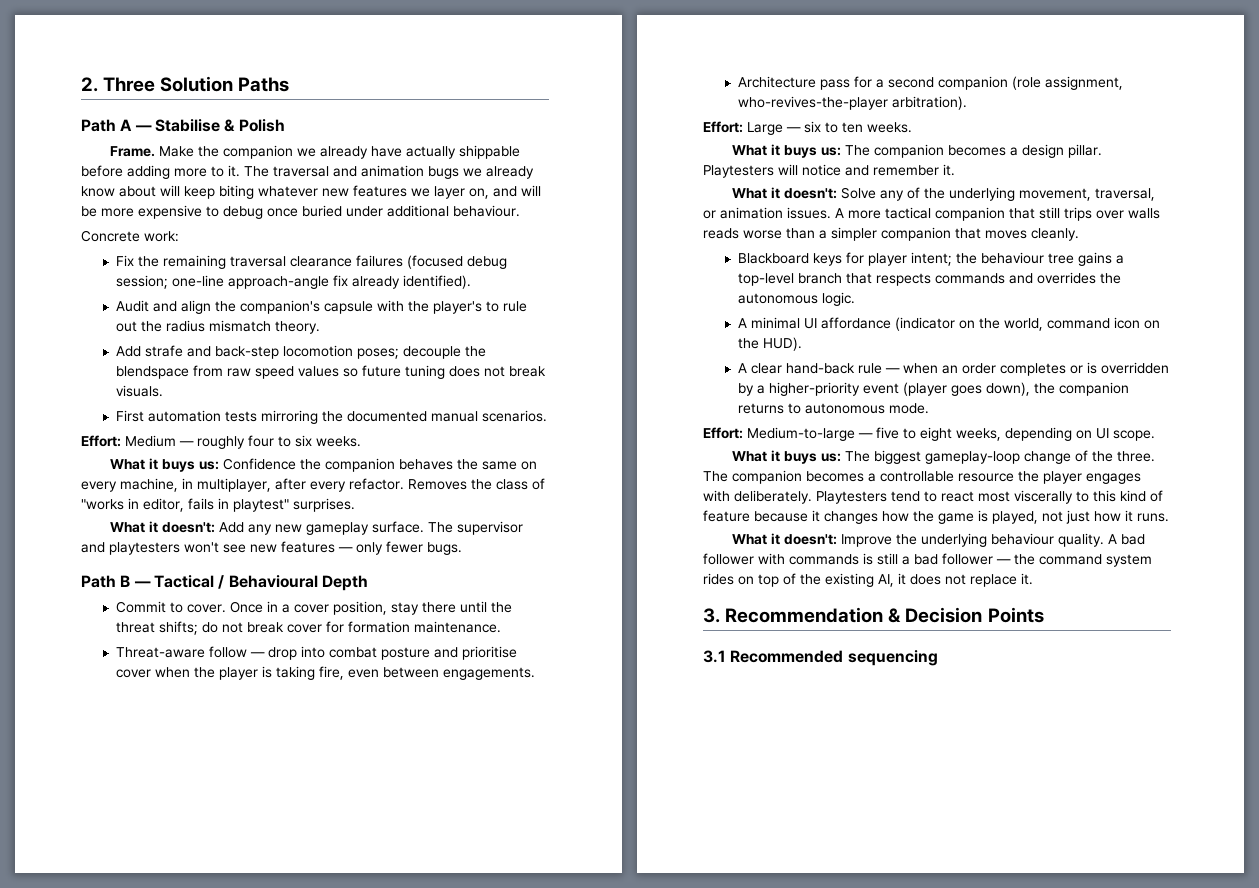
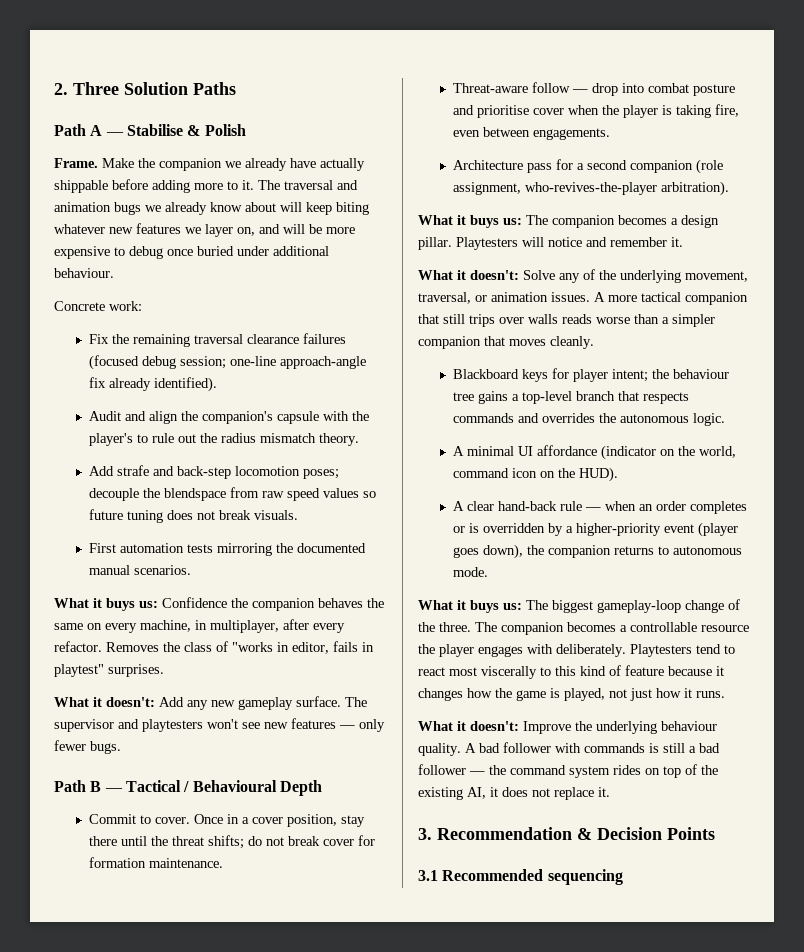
[81,435,361,449] // Effort: Medium — roughly four to six weeks. -> (192, 570) none
[703,121,912,135] // Effort: Large — six to ten weeks. -> (730, 188) none
[703,427,1155,441] // Effort: Medium-to-large — five to eight weeks, depending on UI scope. -> (489, 572) none

